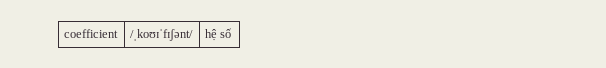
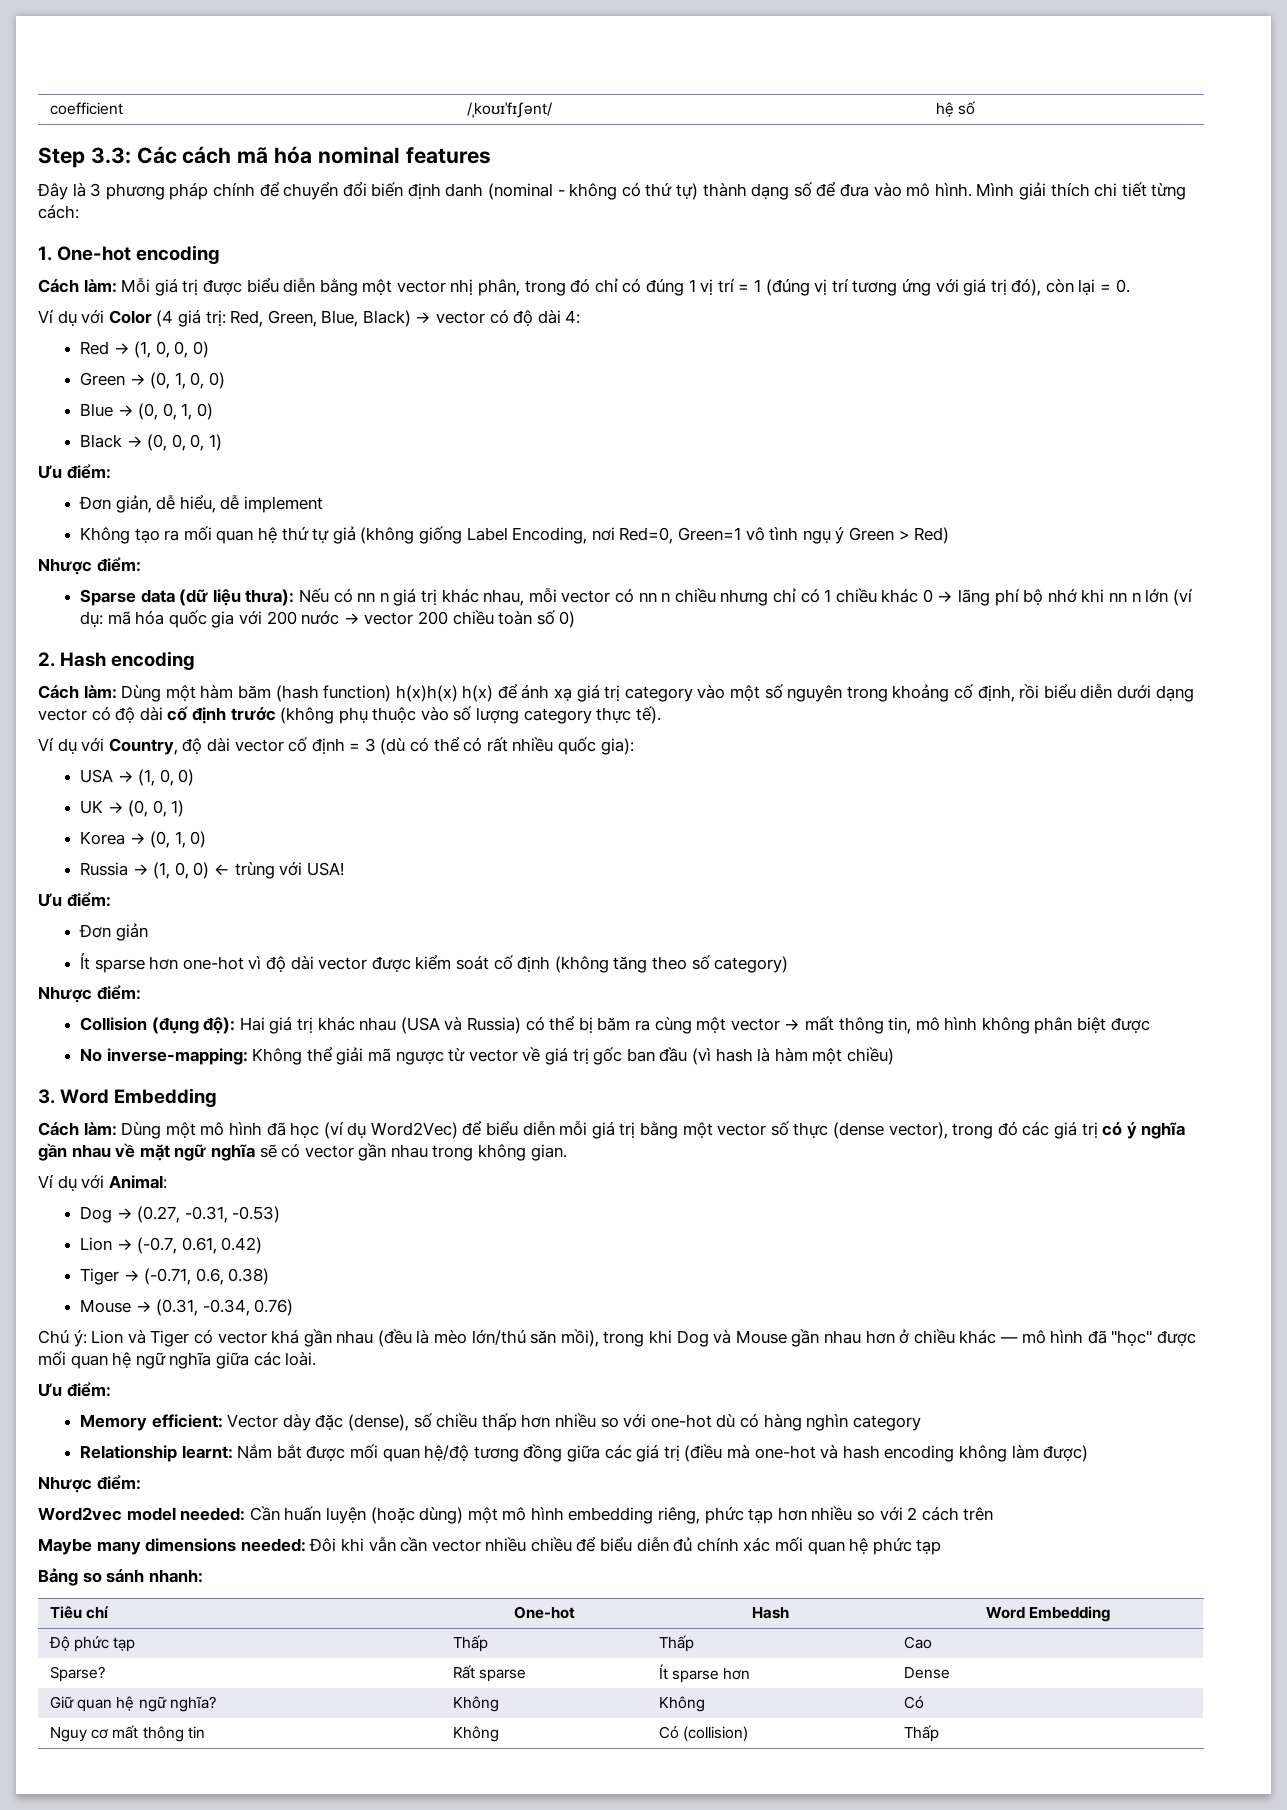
(233, 33) none -> [38,146,491,168] [37,182,1187,200] [38,205,79,219] [38,245,221,264] [38,278,1130,296] [38,310,581,327] [80,341,210,358] [80,372,226,389] [80,403,214,420] [80,434,223,451] [38,464,111,479] [79,495,324,513] [80,526,950,544] [38,557,141,575] [80,588,1193,606] [80,610,576,628] [38,651,196,670] [38,684,1194,702] [38,706,661,724] [38,737,634,755] [80,769,195,786] [80,800,185,817] [80,831,207,848] [80,862,344,879] [38,892,111,907] [79,923,148,941] [80,953,789,973] [38,985,141,1003] [80,1016,1150,1034] [80,1047,894,1065] [38,1088,218,1107] [38,1121,1186,1139] [38,1143,567,1161] [38,1175,167,1191] [80,1206,281,1223] [80,1237,263,1254] [80,1268,270,1285] [80,1299,294,1316] [38,1329,1196,1347] [38,1351,317,1369] [38,1382,111,1397] [80,1413,921,1431] [80,1444,1089,1462] [38,1475,141,1493] [38,1506,994,1524] [38,1537,942,1555] [38,1568,203,1586] [49,1606,110,1619] [514,1606,575,1619] [751,1607,789,1619] [985,1606,1111,1622] [48,1636,136,1652] [452,1635,488,1652] [658,1635,694,1652] [903,1636,932,1649] [49,1666,105,1682] [452,1665,527,1682] [658,1664,751,1683] [903,1667,950,1679] [49,1696,216,1712] [452,1696,499,1712] [658,1696,705,1712] [903,1696,924,1709] [49,1725,205,1742] [452,1726,499,1742] [658,1726,749,1742] [903,1725,939,1742] // Step 3.3: Các cách mã hóa nominal features // Đây là 3 phương pháp chính để chuyển đổi biến định danh (nominal - không có thứ tự) thành dạng số để đưa vào mô hình. Mình giải thích chi tiết từng cách: // 1. One-hot encoding // Cách làm: Mỗi giá trị được biểu diễn bằng một vector nhị phân, trong đó chỉ có đúng 1 vị trí = 1 (đúng vị trí tương ứng với giá trị đó), còn lại = 0. // Ví dụ với Color (4 giá trị: Red, Green, Blue, Black) → vector có độ dài 4: // Red → (1, 0, 0, 0) // Green → (0, 1, 0, 0) // Blue → (0, 0, 1, 0) // Black → (0, 0, 0, 1) // Ưu điểm: // Đơn giản, dễ hiểu, dễ implement // Không tạo ra mối quan hệ thứ tự giả (không giống Label Encoding, nơi Red=0, Green=1 vô tình ngụ ý Green > Red) // Nhược điểm: // Sparse data (dữ liệu thưa): Nếu có nn n giá trị khác nhau, mỗi vector có nn n chiều nhưng chỉ có 1 chiều khác 0 → lãng phí bộ nhớ khi nn n lớn (ví dụ: mã hóa quốc gia với 200 nước → vector 200 chiều toàn số 0) // 2. Hash encoding // Cách làm: Dùng một hàm băm (hash function) h(x)h(x) h(x) để ánh xạ giá trị category vào một số nguyên trong khoảng cố định, rồi biểu diễn dưới dạng vector có độ dài cố định trước (không phụ thuộc vào số lượng category thực tế). // Ví dụ với Country, độ dài vector cố định = 3 (dù có thể có rất nhiều quốc gia): // USA → (1, 0, 0) // UK → (0, 0, 1) // Korea → (0, 1, 0) // Russia → (1, 0, 0) ← trùng với USA! // Ưu điểm: // Đơn giản // Ít sparse hơn one-hot vì độ dài vector được kiểm soát cố định (không tăng theo số category) // Nhược điểm: // Collision (đụng độ): Hai giá trị khác nhau (USA và Russia) có thể bị băm ra cùng một vector → mất thông tin, mô hình không phân biệt được // No inverse-mapping: Không thể giải mã ngược từ vector về giá trị gốc ban đầu (vì hash là hàm một chiều) // 3. Word Embedding // Cách làm: Dùng một mô hình đã học (ví dụ Word2Vec) để biểu diễn mỗi giá trị bằng một vector số thực (dense vector), trong đó các giá trị có ý nghĩa gần nhau về mặt ngữ nghĩa sẽ có vector gần nhau trong không gian. // Ví dụ với Animal: // Dog → (0.27, -0.31, -0.53) // Lion → (-0.7, 0.61, 0.42) // Tiger → (-0.71, 0.6, 0.38) // Mouse → (0.31, -0.34, 0.76) // Chú ý: Lion và Tiger có vector khá gần nhau (đều là mèo lớn/thú săn mồi), trong khi Dog và Mouse gần nhau hơn ở chiều khác — mô hình đã "học" được mối quan hệ ngữ nghĩa giữa các loài. // Ưu điểm: // Memory efficient: Vector dày đặc (dense), số chiều thấp hơn nhiều so với one-hot dù có hàng nghìn category // Relationship learnt: Nắm bắt được mối quan hệ/độ tương đồng giữa các giá trị (điều mà one-hot và hash encoding không làm được) // Nhược điểm: // Word2vec model needed: Cần huấn luyện (hoặc dùng) một mô hình embedding riêng, phức tạp hơn nhiều so với 2 cách trên // Maybe many dimensions needed: Đôi khi vẫn cần vector nhiều chiều để biểu diễn đủ chính xác mối quan hệ phức tạp // Bảng so sánh nhanh: // Tiêu chí | One-hot | Hash | Word Embedding // Độ phức tạp | Thấp | Thấp | Cao // Sparse? | Rất sparse | Ít sparse hơn | Dense // Giữ quan hệ ngữ nghĩa? | Không | Không | Có // Nguy cơ mất thông tin | Không | Có (collision) | Thấp

